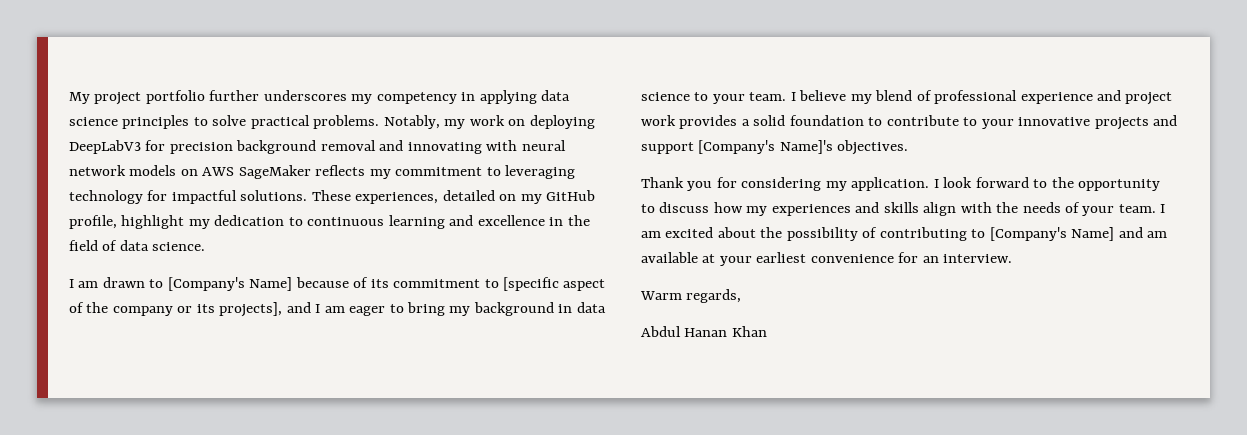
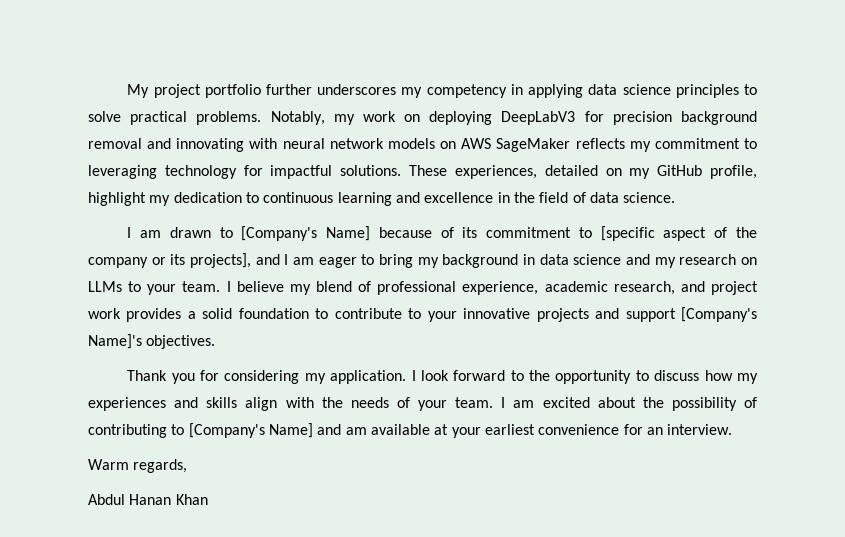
(690, 96) none -> [626,254,757,268] [88,281,122,292] and my research on LLMs
[1020,92,1093,104] experience -> [462,281,675,295] experience, academic research,

